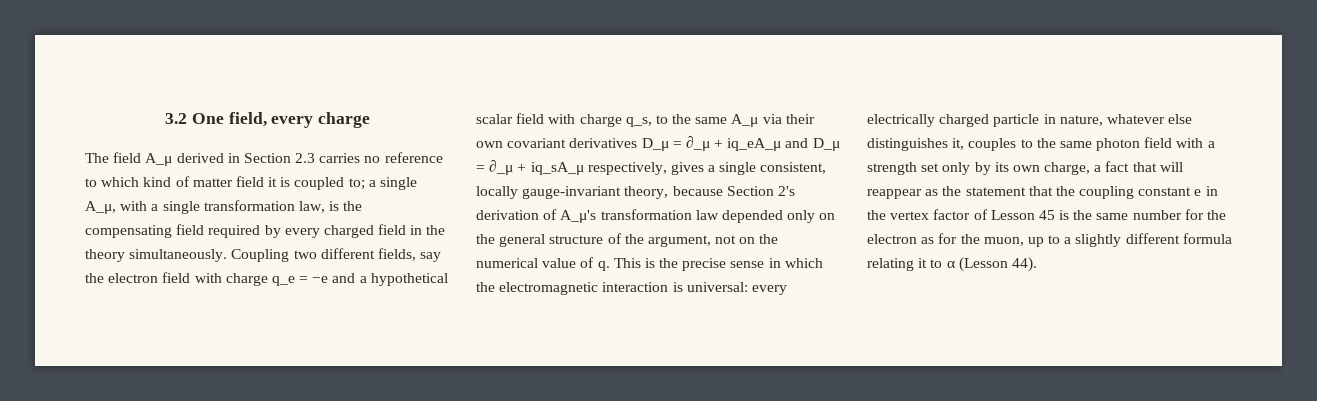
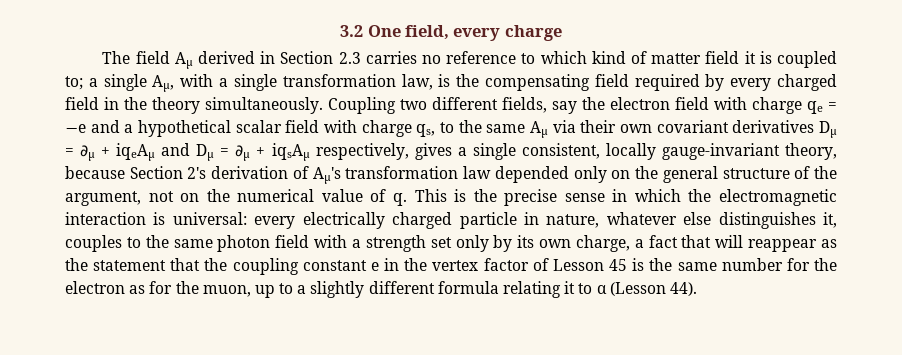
[145,153,173,166] A_μ -> [174,52,193,69] Aμ
[85,201,116,214] A_μ, -> [152,75,175,92] Aμ,
[271,276,295,286] q_e -> [807,101,823,114] qe
[625,114,759,127] q_s, to the same A_μ -> [416,120,549,138] qs, to the same Aμ
[641,136,840,151] [476,160,584,175] D_μ = ∂_μ + iq_eA_μ and D_μ = ∂_μ + iq_sA_μ -> [819,121,837,138] [65,143,310,161] Dμ = ∂μ + iqeAμ and Dμ = ∂μ + iqsAμ
[560,210,597,223] A_μ's -> [312,167,341,184] Aμ's

